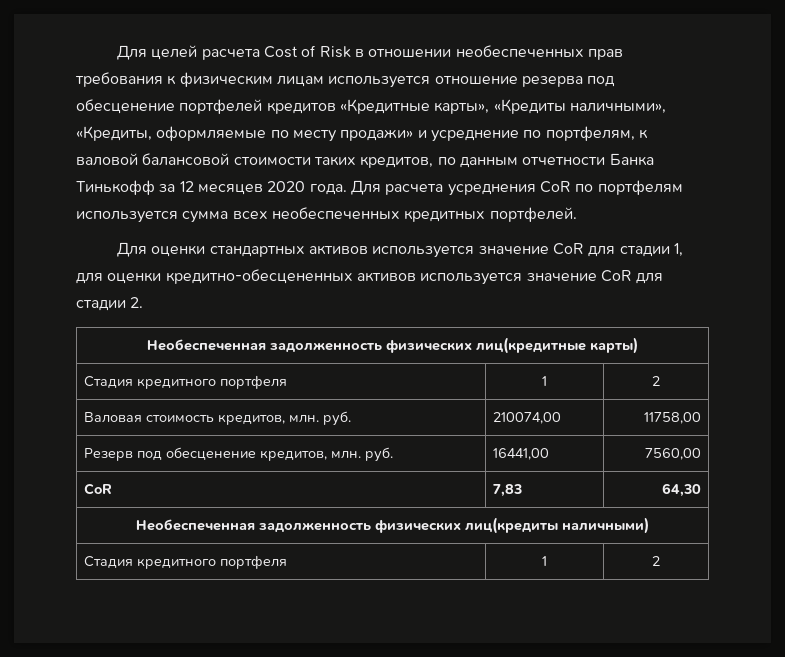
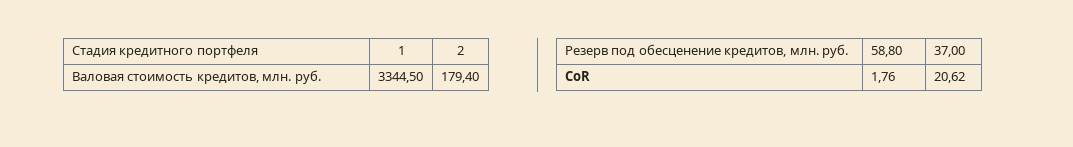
[116,45,623,60] [75,72,616,88] [76,99,666,114] [76,126,648,142] [76,153,654,168] [76,180,683,196] [76,207,577,223] [116,242,683,258] [76,269,664,285] [76,297,144,311] [147,337,638,354] Для целей расчета Cost of Risk в отношении необеспеченных прав требования к физическим лицам используется отношение резерва под обесценение портфелей кредитов «Кредитные карты», «Кредиты наличными», «Кредиты, оформляемые по месту продажи» и усреднение по портфелям, к валовой балансовой стоимости таких кредитов, по данным отчетности Банка Тинькофф за 12 месяцев 2020 года. Для расчета усреднения CoR по портфелям используется сумма всех необеспеченных кредитных портфелей. // Для оценки стандартных активов используется значение CoR для стадии 1, для оценки кредитно-обесцененных активов используется значение CoR для стадии 2. // Необеспеченная задолженность физических лиц(кредитные карты) // -> (71, 52) none
[493,412,562,424] [643,412,701,424] 210074,00 | 11758,00 -> [377,72,423,83] [440,72,479,83] 3344,50 | 179,40
[493,448,550,460] [644,448,701,460] 16441,00 | 7560,00 -> [870,46,902,57] [933,46,965,57] 58,80 | 37,00
[493,484,523,497] [661,483,701,497] [136,517,649,534] [84,555,288,569] [542,556,547,566] [652,556,660,566] 7,83 | 64,30 // Необеспеченная задолженность физических лиц(кредиты наличными) // Стадия кредитного портфеля | 1 | 2 -> [870,72,895,83] [933,72,965,83] 1,76 | 20,62

